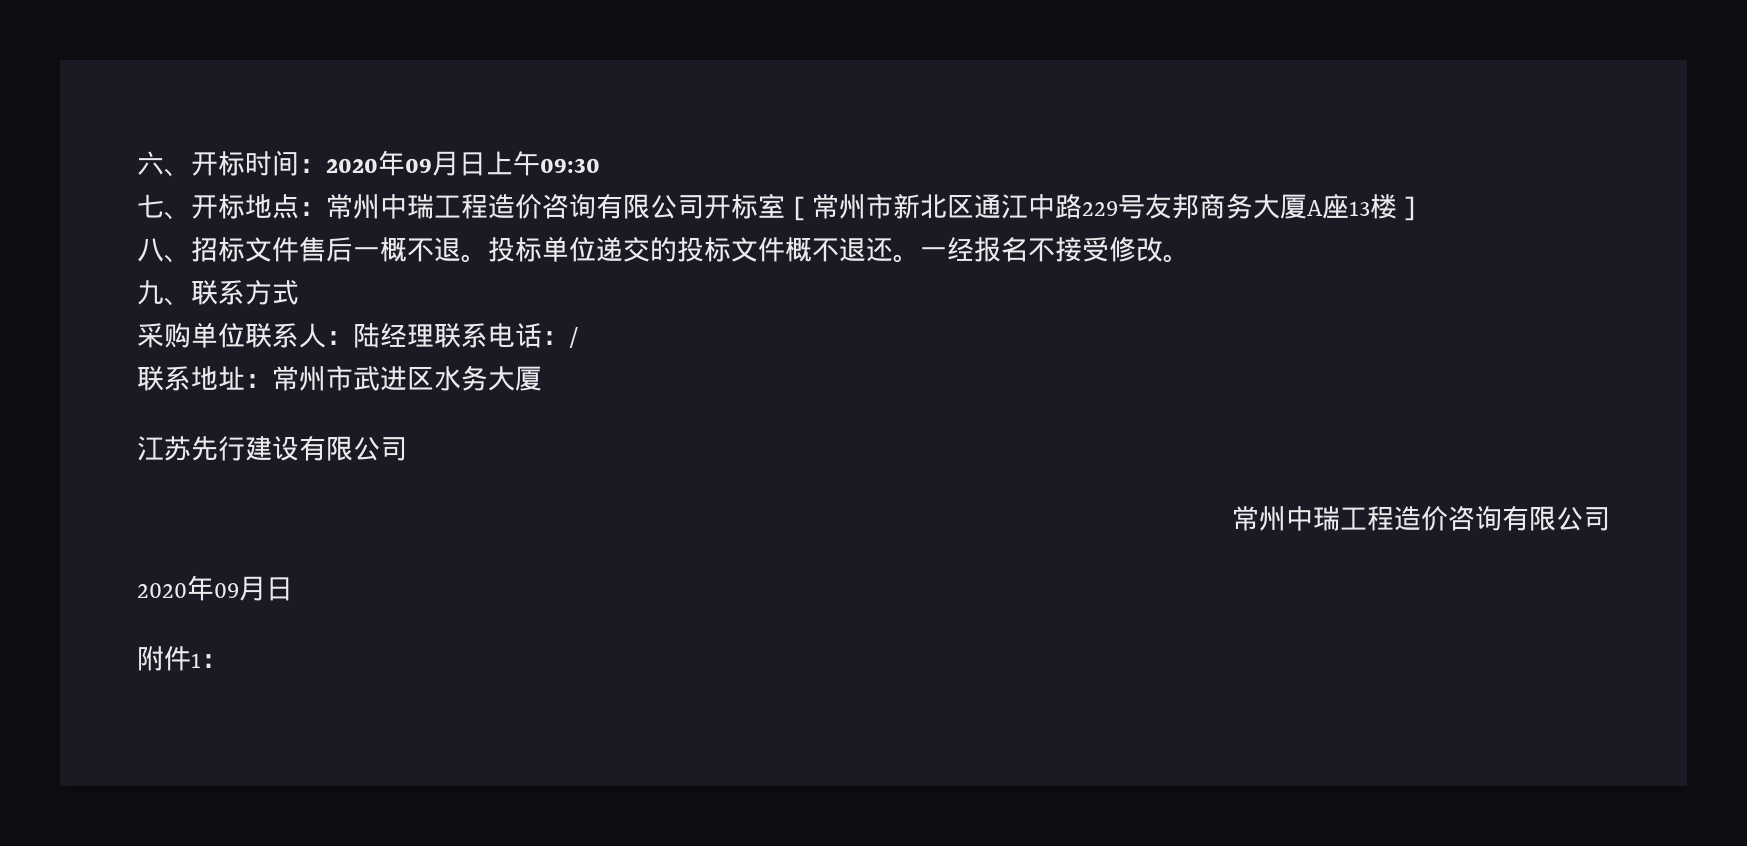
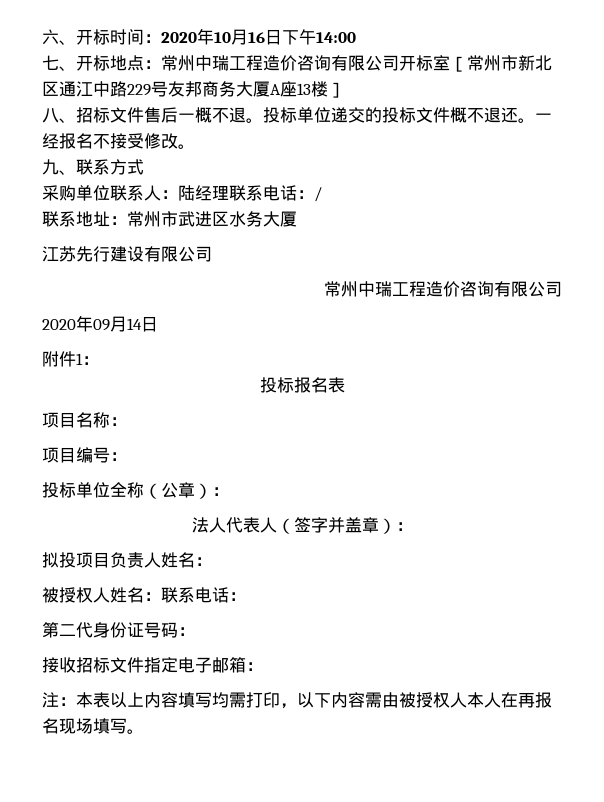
[405,151,600,176] 09月日上午09:30 -> [214,29,356,45] 10月16日下午14:00
(266, 588) none -> [127,318,142,330] 14
(228, 661) none -> [259,377,345,393] [42,412,127,428] [42,447,127,463] [42,482,229,499] [191,517,413,534] [42,552,212,568] [42,587,246,603] [42,622,195,638] [42,657,263,673] [42,692,552,709] [42,718,144,734] // 投标报名表 // 项目名称： // 项目编号： // 投标单位全称（公章）： // 法人代表人（签字并盖章）： // 拟投项目负责人姓名： // 被授权人姓名：联系电话： // 第二代身份证号码： // 接收招标文件指定电子邮箱： // 注：本表以上内容填写均需打印，以下内容需由被授权人本人在再报名现场填写。

